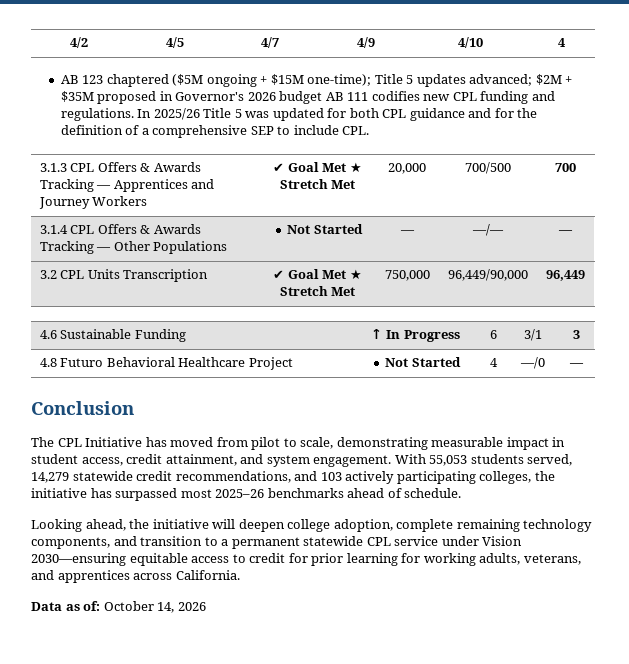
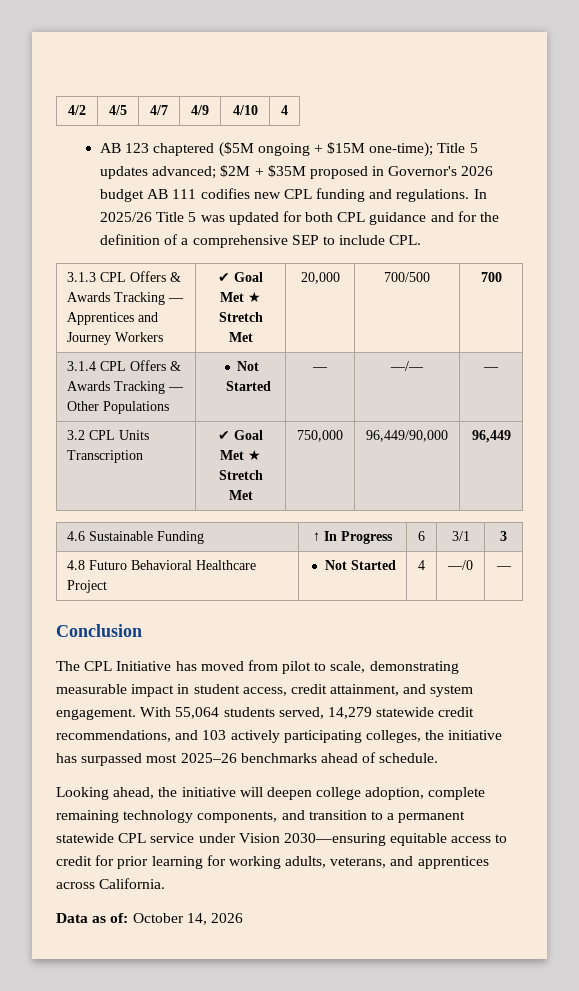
[429,455,468,466] 55,053 -> [175,707,220,719] 55,064

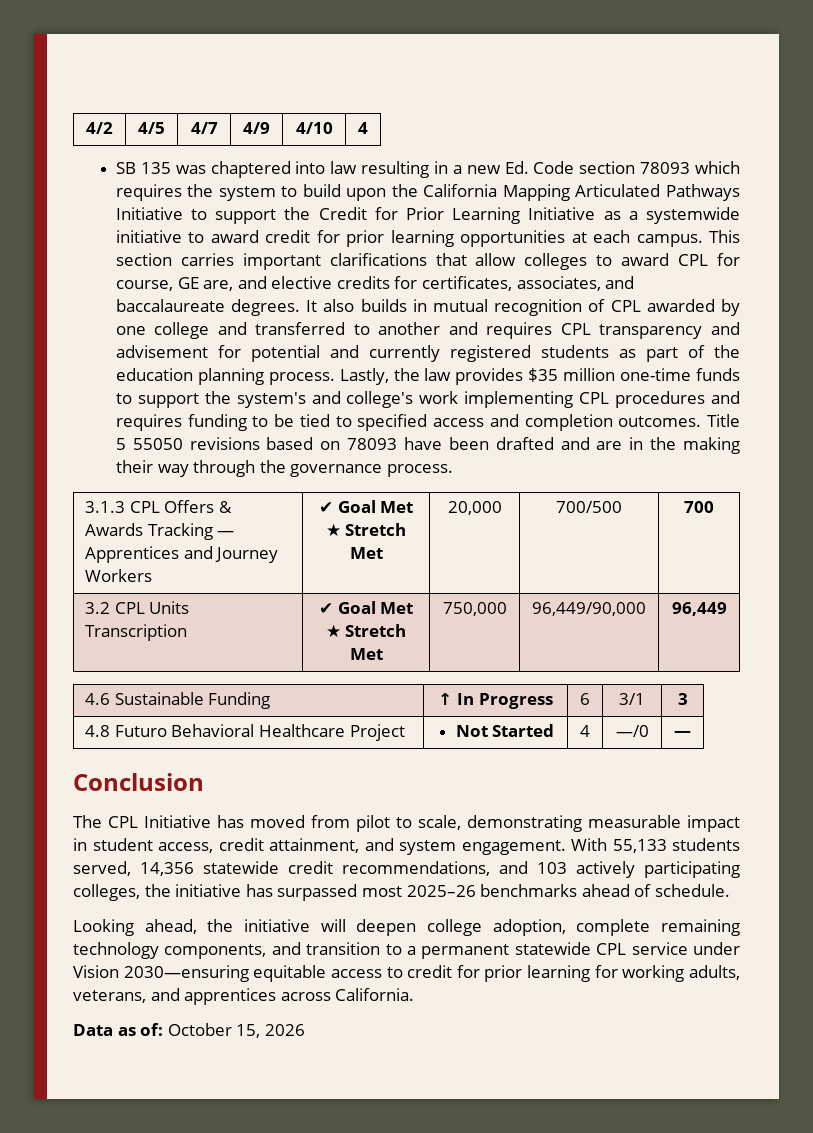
[100,142,478,157] [100,165,494,179] [100,188,487,202] [100,211,500,225] [100,234,422,248] AB 123 chaptered ($5M ongoing + $15M one-time); Title 5 updates advanced; $2M + $35M proposed in Governor's 2026 budget AB 111 codifies new CPL funding and regulations. In 2025/26 Title 5 was updated for both CPL guidance and for the definition of a comprehensive SEP to include CPL. -> [115,161,741,178] [115,184,740,201] [115,207,740,224] [115,230,741,247] [115,253,740,270] [115,276,635,291] [115,299,741,316] [115,322,740,339] [115,345,740,362] [115,368,740,385] [115,391,740,408] [115,414,740,431] [115,437,740,454] [115,460,453,477] SB 135 was chaptered into law resulting in a new Ed. Code section 78093 which requires the system to build upon the California Mapping Articulated Pathways Initiative to support the Credit for Prior Learning Initiative as a systemwide initiative to award credit for prior learning opportunities at each campus. This section carries important clarifications that allow colleges to award CPL for course, GE are, and elective credits for certificates, associates, and baccalaureate degrees. It also builds in mutual recognition of CPL awarded by one college and transferred to another and requires CPL transparency and advisement for potential and currently registered students as part of the education planning process. Lastly, the law provides $35 million one-time funds to support the system's and college's work implementing CPL procedures and requires funding to be tied to specified access and completion outcomes. Title 5 55050 revisions based on 78093 have been drafted and are in the making their way through the governance process.
[67,360,182,371] [67,381,185,394] [67,401,170,414] [237,361,260,371] [225,381,271,391] [312,367,328,371] [390,361,424,371] [483,367,499,371] // 3.1.4 CPL Offers & Awards Tracking — Other Populations | Not Started | — | —/— | — -> (714, 507) none
[175,707,220,719] 55,064 -> [612,839,667,853] 55,133
[327,707,372,719] 14,279 -> [140,862,194,876] 14,356
[186,913,207,925] 14, -> [236,1024,261,1038] 15,

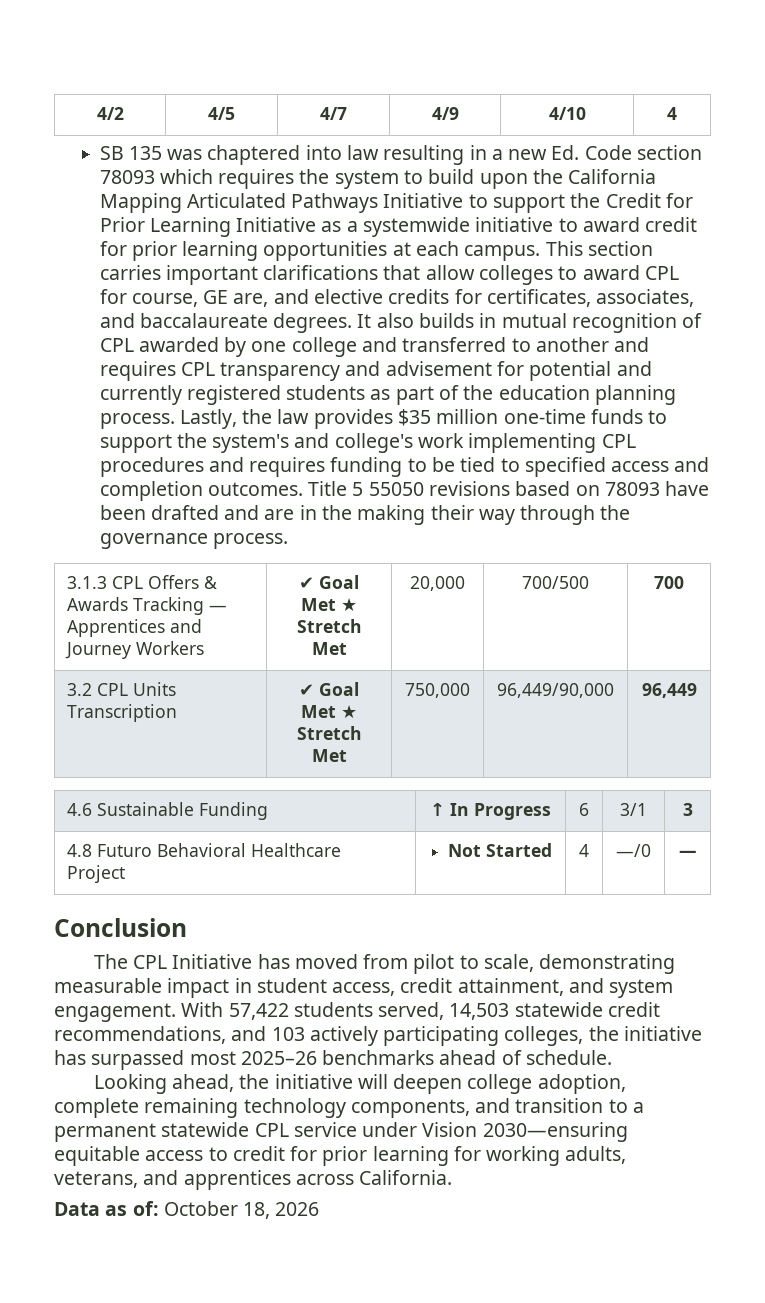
[612,839,667,853] 55,133 -> [228,1003,289,1020] 57,422
[140,862,194,876] 14,356 -> [449,1003,510,1020] 14,503
[236,1024,261,1038] 15, -> [243,1202,271,1219] 18,

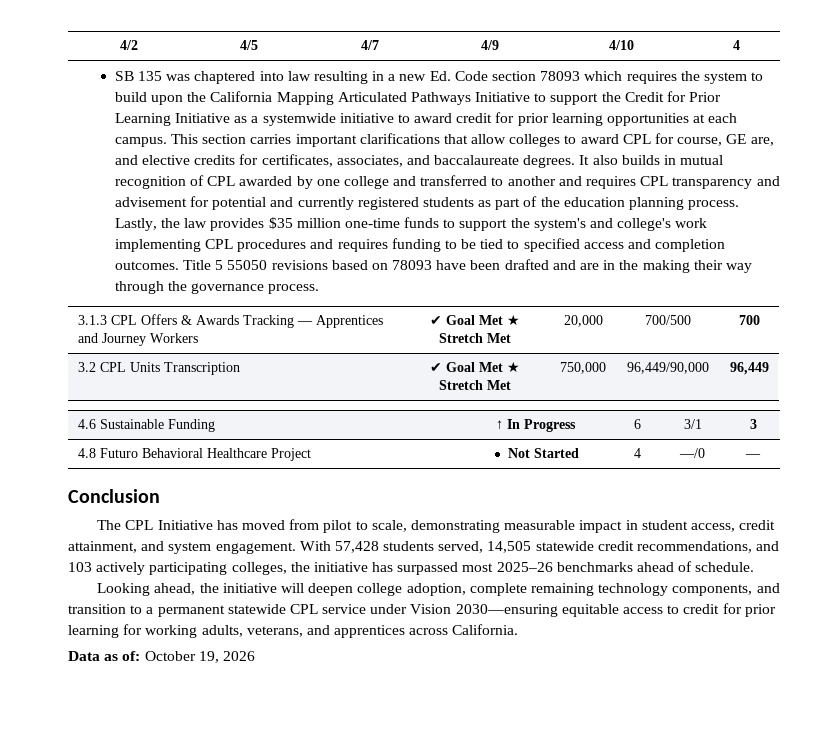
[228,1003,289,1020] 57,422 -> [334,541,379,553] 57,428
[449,1003,510,1020] 14,503 -> [487,541,532,553] 14,505
[243,1202,271,1219] 18, -> [198,651,219,663] 19,

